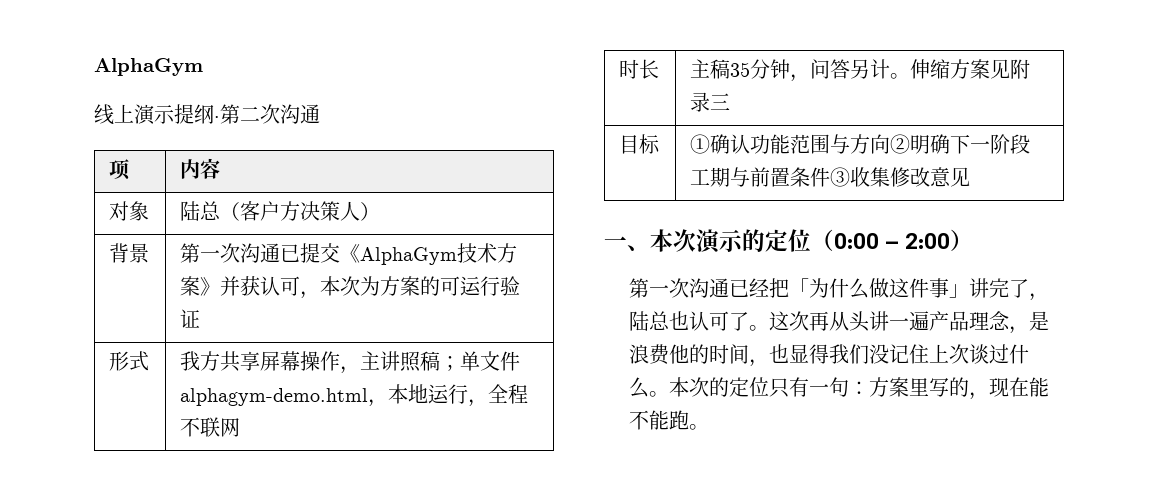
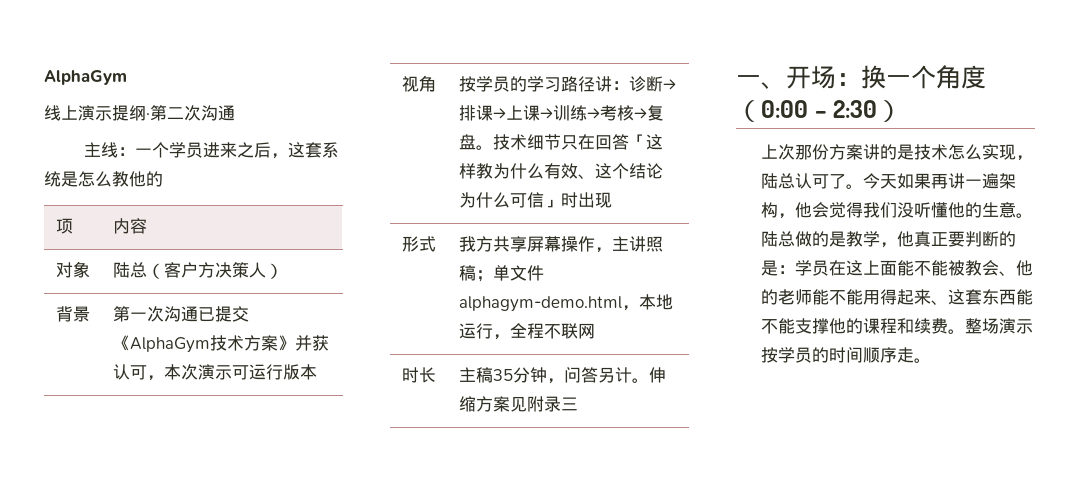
(320, 114) none -> [83,142,339,159] [44,171,163,187] // 主线：一个学员进来之后，这套系统是怎么教他的
[360,276,521,296] [180,309,201,328] 为方案的可运行验证 -> [197,364,317,380] [401,75,436,92] [458,76,676,92] [458,105,664,121] [458,134,663,150] [458,163,663,179] [458,192,612,208] 演示可运行版本 // 视角 | 按学员的学习路径讲：诊断→排课→上课→训练→考核→复盘。技术细节只在回答「这样教为什么有效、这个结论为什么可信」时出现
[619,134,661,154] [690,134,1031,154] [690,167,971,187] [604,229,811,254] // 目标 | ①确认功能范围与方向②明确下一阶段工期与前置条件③收集修改意见 // 一、本次演示的定位 -> [736,65,986,89] // 一、开场：换一个角度
[905,229,974,251] [629,278,1050,301] [629,311,1050,334] [629,344,1030,367] [629,377,1050,400] [629,410,690,430] 2:00） // 第一次沟通已经把「为什么做这件事」讲完了，陆总也认可了。这次再从头讲一遍产品理念，是浪费他的时间，也显得我们没记住上次谈过什么。本次的定位只有一句：方案里写的，现在能不能跑 -> [833,100,903,122] [761,144,1034,161] [761,173,1017,189] [761,202,1034,219] [761,231,1017,248] [761,260,1034,276] [761,289,1034,305] [761,318,1034,334] [761,347,915,363] 2:30） // 上次那份方案讲的是技术怎么实现，陆总认可了。今天如果再讲一遍架构，他会觉得我们没听懂他的生意。陆总做的是教学，他真正要判断的是：学员在这上面能不能被教会、他的老师能不能用得起来、这套东西能不能支撑他的课程和续费。整场演示按学员的时间顺序走

